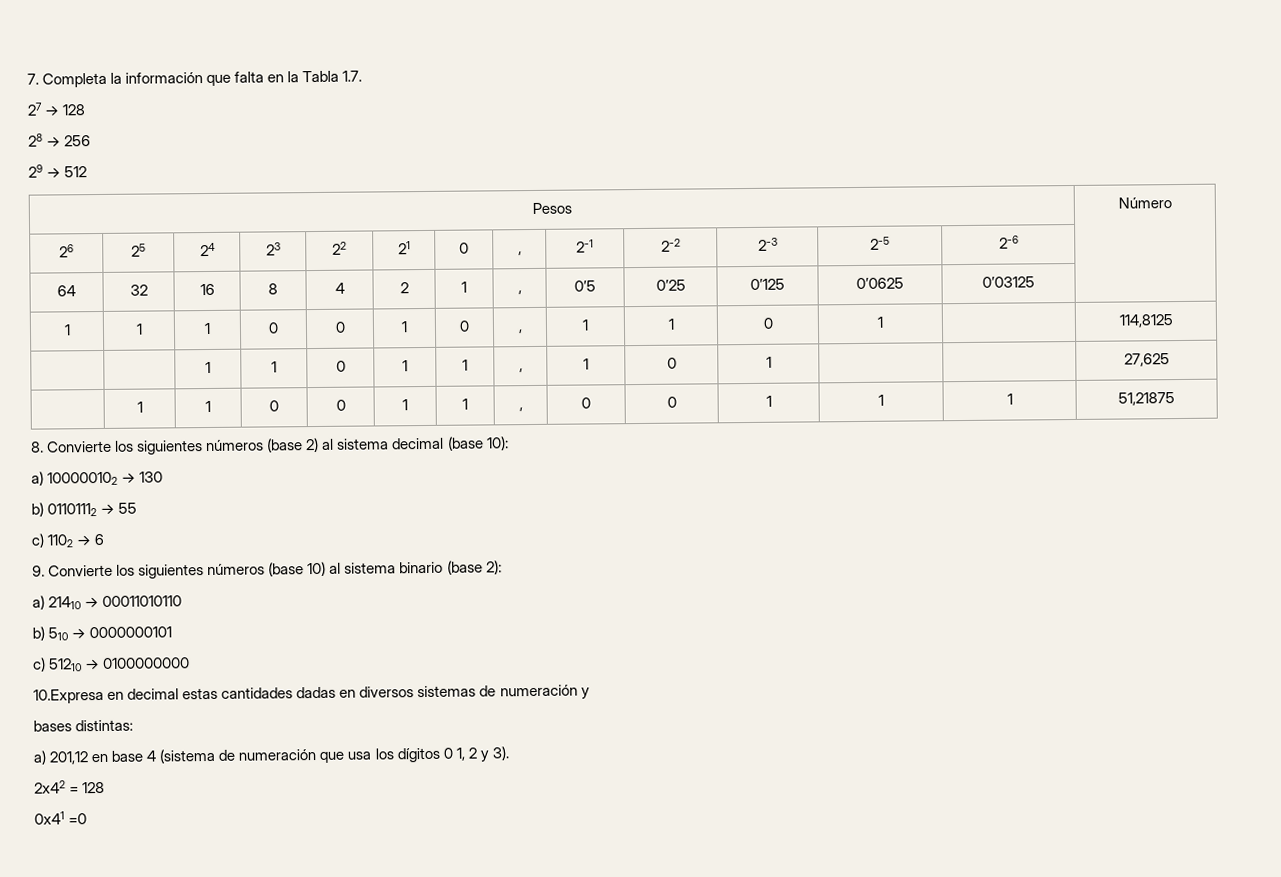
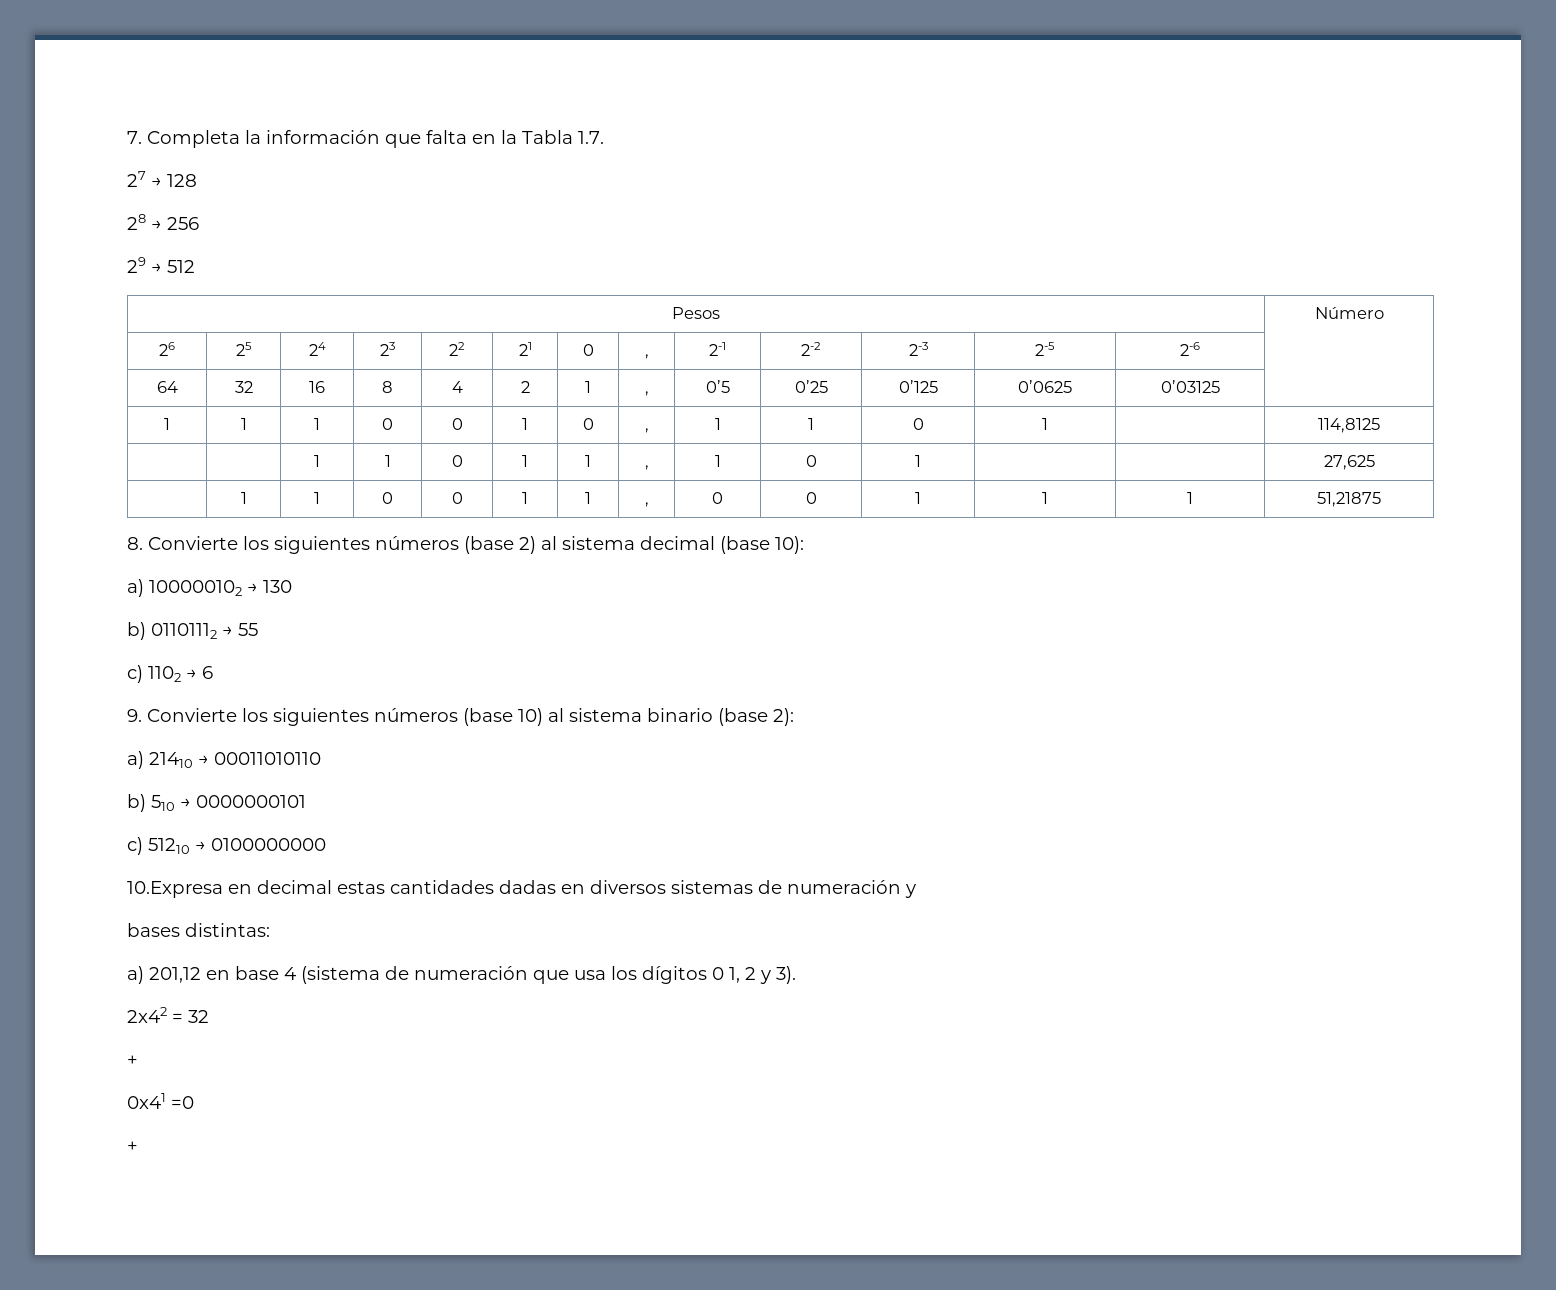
[82,781,106,794] 128 -> [188,1010,209,1023] [127,1055,138,1066] 32 // +
(88, 819) none -> [127,1141,138,1152] // +

